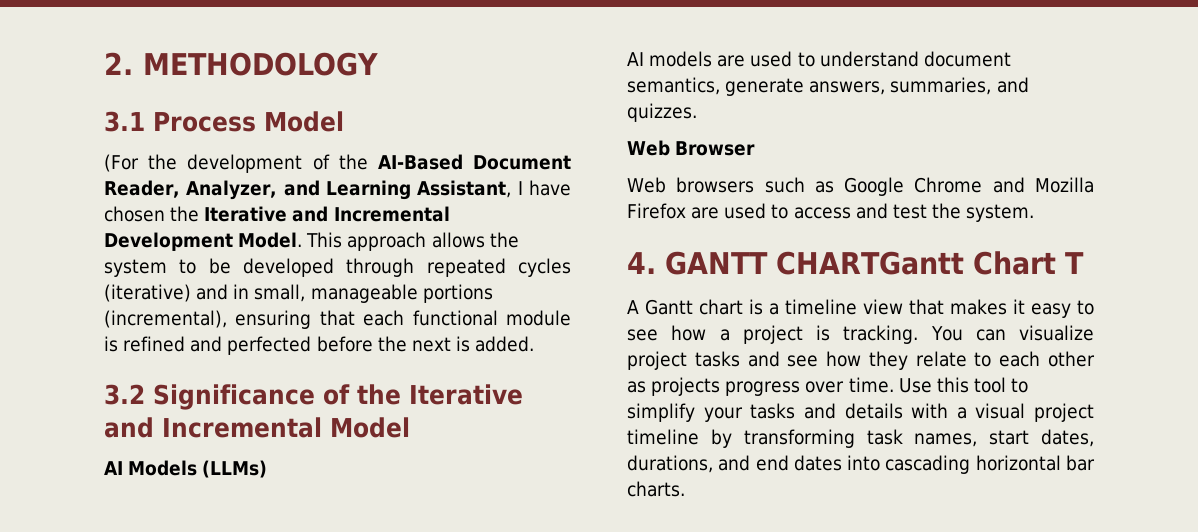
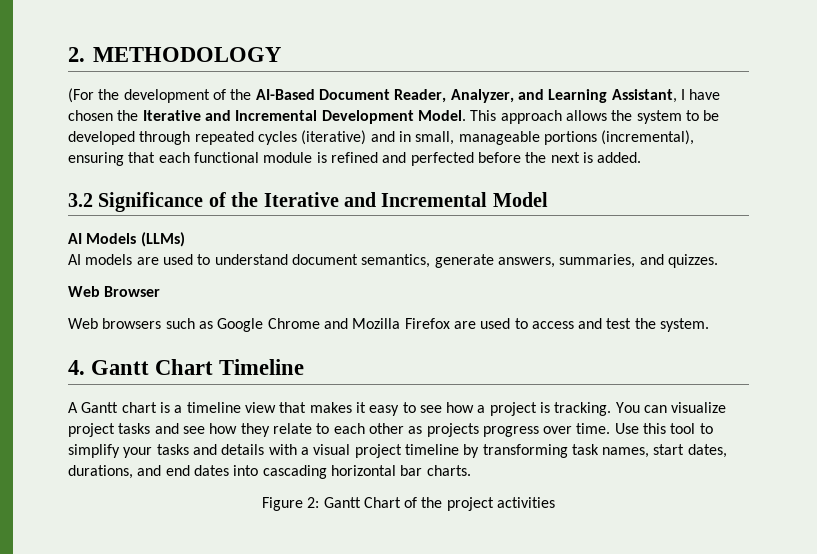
[104,111,344,132] // 3.1 Process Model -> (281, 54) none
[665,251,1084,275] GANTT CHARTGantt Chart T -> [91,359,305,375] Gantt Chart Timeline
(685, 489) none -> [261,497,556,511] // Figure 2: Gantt Chart of the project activities

